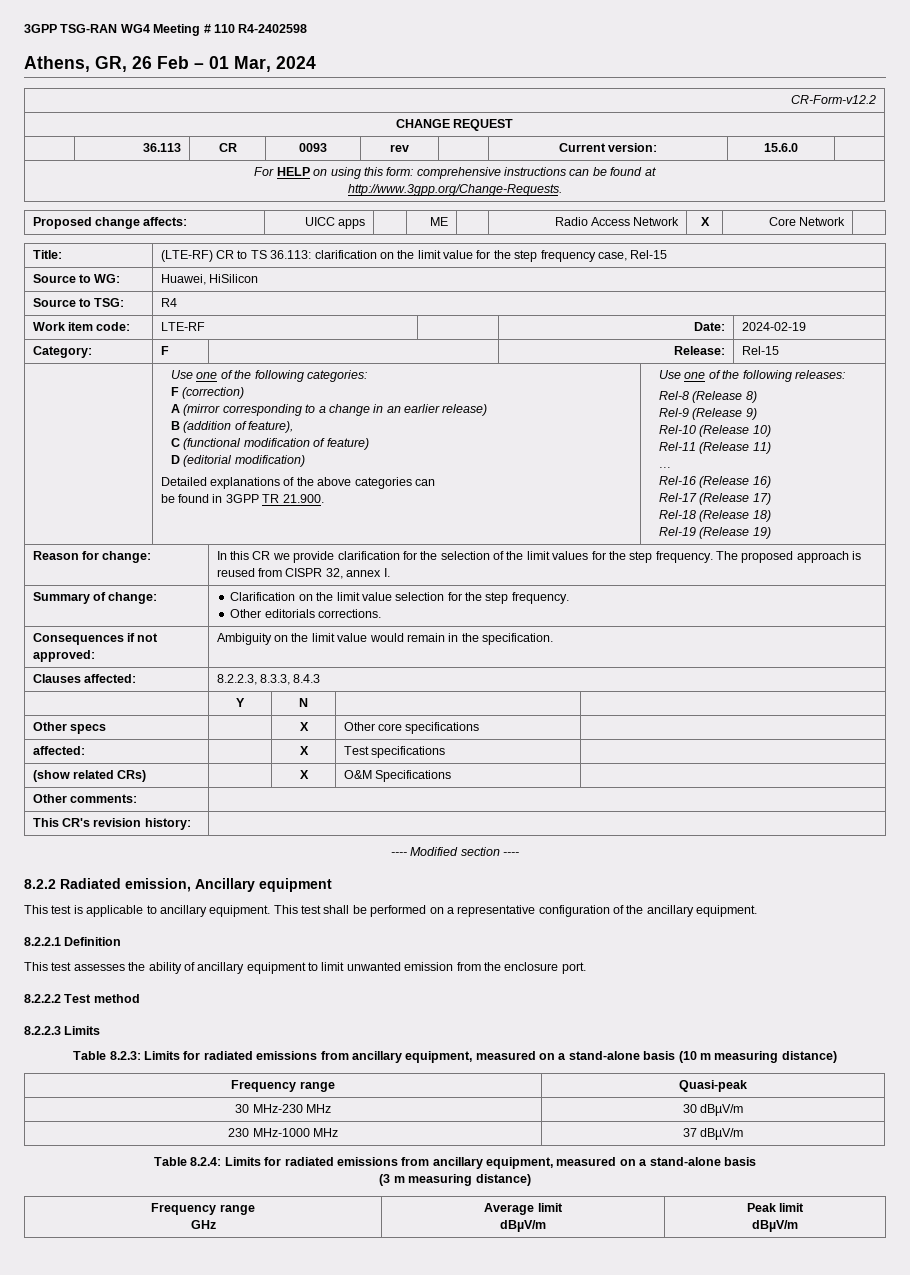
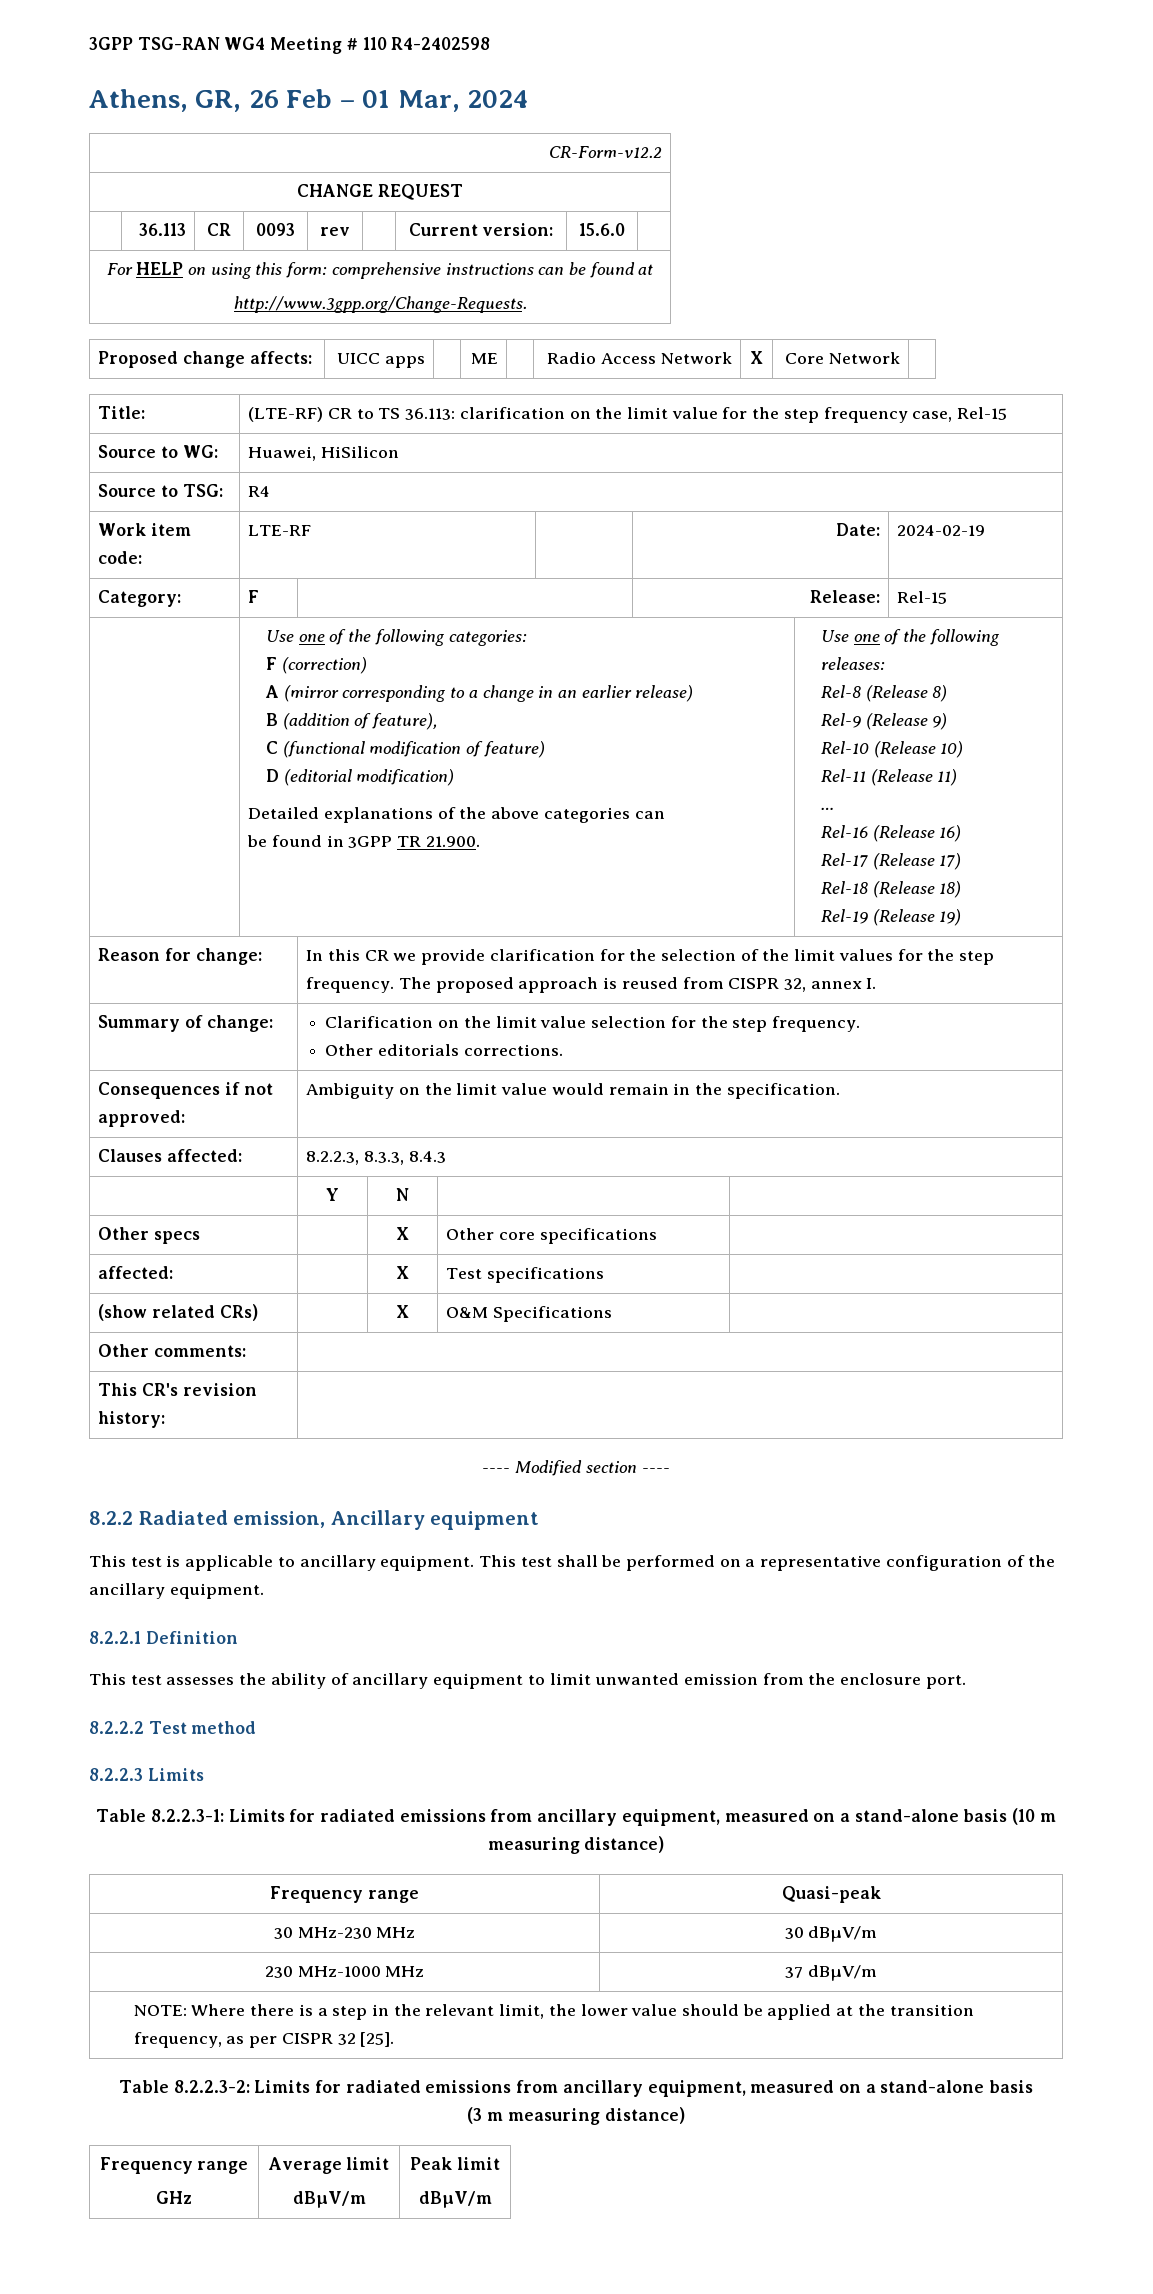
[109,1051,141,1060] 8.2.3: -> [150,1809,224,1822] 8.2.2.3-1:
[154,1157,222,1166] // Table 8.2.4: -> [133,2004,974,2020] [133,2032,395,2048] [118,2080,250,2093] // NOTE: Where there is a step in the relevant limit, the lower value should be applied at the transition frequency, as per CISPR 32 [25]. // Table 8.2.2.3-2:

